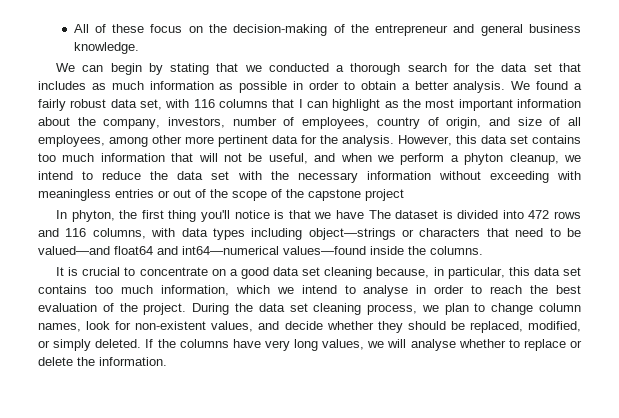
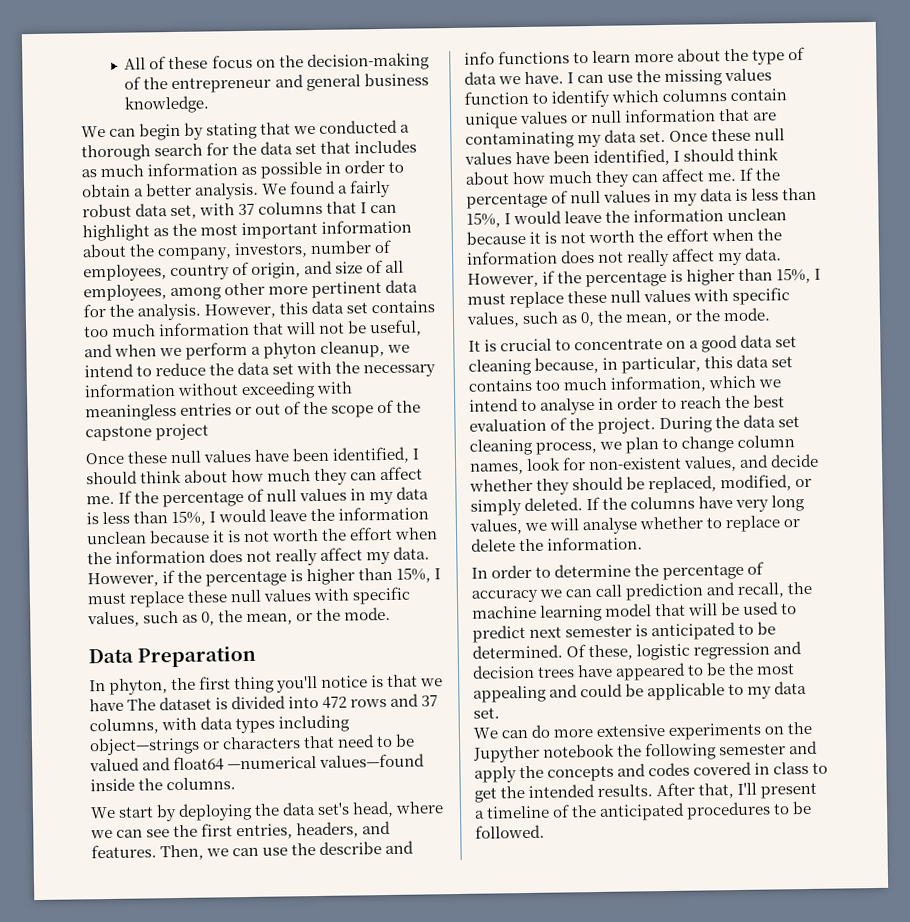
[193,99,215,108] 116 -> [238,203,256,216] 37
(404, 195) none -> [85,446,420,465] [86,466,424,486] [86,486,430,508] [86,506,430,527] [86,526,439,545] [87,546,431,566] [87,567,442,588] [87,586,412,608] [87,606,392,628] [88,645,257,668] // Once these null values have been identified, I should think about how much they can affect me. If the percentage of null values in my data is less than 15%, I would leave the information unclean because it is not worth the effort when the information does not really affect my data. However, if the percentage is higher than 15%, I must replace these null values with specific values, such as 0, the mean, or the mode. // Data Preparation
[65,228,87,237] 116 -> [421,695,439,707] 37
[38,246,279,255] valued—and float64 and int64—numerical -> [89,756,318,772] valued and float64 —numerical
(483, 250) none -> [90,800,445,822] [90,820,392,840] [91,840,415,861] [464,46,806,65] [464,68,773,86] [464,88,788,108] [465,108,778,129] [465,128,786,149] [464,147,780,166] [465,167,782,187] [466,187,818,209] [466,208,788,228] [466,228,783,245] [467,247,783,267] [467,267,822,288] [467,287,791,309] [466,307,772,328] // We start by deploying the data set's head, where we can see the first entries, headers, and features. Then, we can use the describe and info functions to learn more about the type of data we have. I can use the missing values function to identify which columns contain unique values or null information that are contaminating my data set. Once these null values have been identified, I should think about how much they can affect me. If the percentage of null values in my data is less than 15%, I would leave the information unclean because it is not worth the effort when the information does not really affect my data. However, if the percentage is higher than 15%, I must replace these null values with specific values, such as 0, the mean, or the mode.
(167, 361) none -> [471,561,765,581] [471,581,813,603] [472,601,798,622] [472,621,777,643] [472,641,803,661] [472,662,796,681] [473,680,808,703] [473,707,500,719] [473,721,813,740] [473,740,819,763] [474,761,829,783] [474,782,818,803] [475,800,813,821] [475,824,545,839] // In order to determine the percentage of accuracy we can call prediction and recall, the machine learning model that will be used to predict next semester is anticipated to be determined. Of these, logistic regression and decision trees have appeared to be the most appealing and could be applicable to my data set. // We can do more extensive experiments on the Jupyther notebook the following semester and apply the concepts and codes covered in class to get the intended results. After that, I'll present a timeline of the anticipated procedures to be followed.

